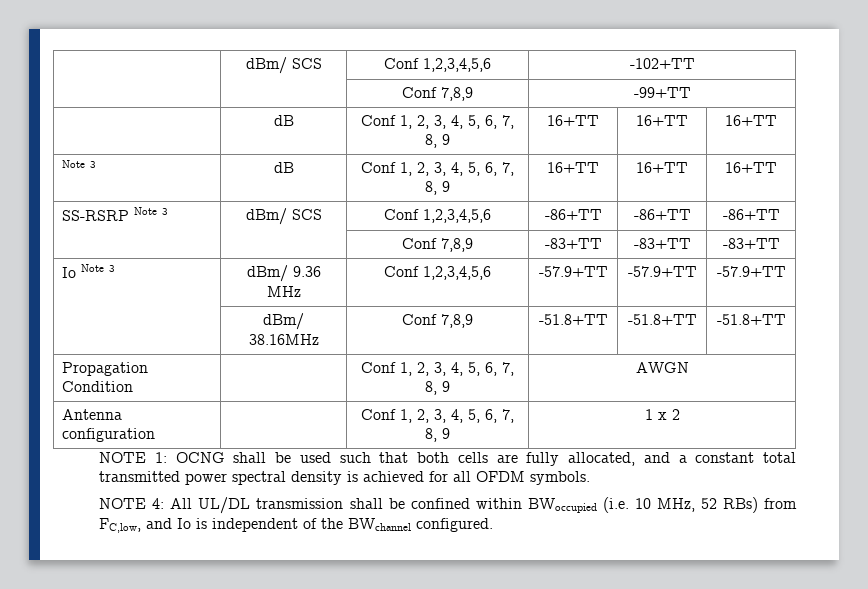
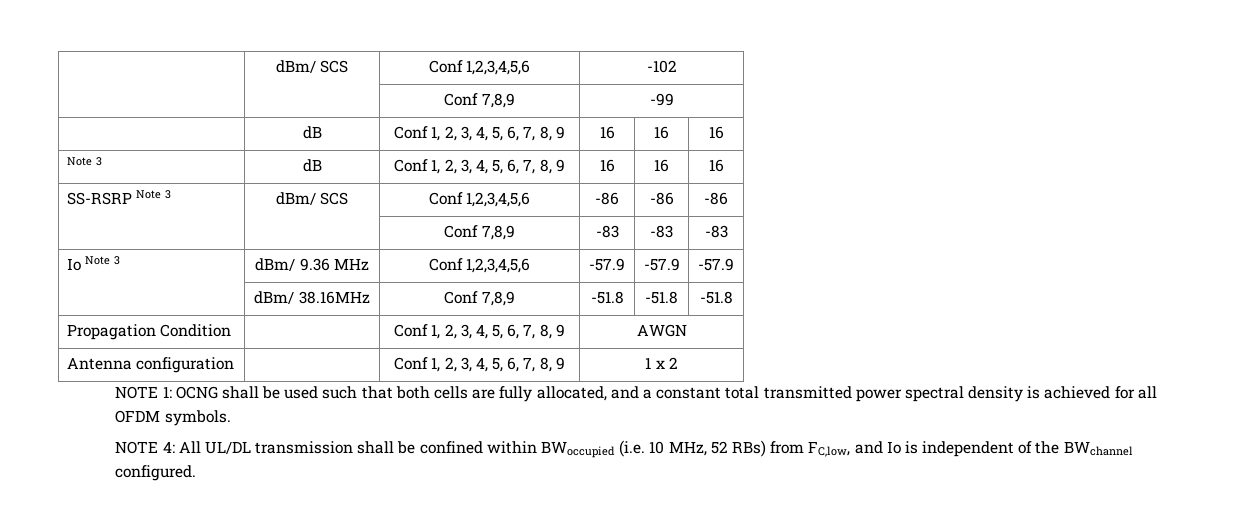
[245,57,322,74] [384,58,491,72] [629,58,695,69] [402,87,473,101] [633,87,691,98] | dBm/ SCS | Conf 1,2,3,4,5,6 | -102+TT // | | Conf 7,8,9 | -99+TT -> [275,60,349,73] [428,60,531,75] [646,60,677,73] [444,93,515,108] [649,93,674,106] | dBm/ SCS | Conf 1,2,3,4,5,6 | -102 // | | Conf 7,8,9 | -99
[547,115,599,126] [636,115,688,126] [725,115,777,126] 16+TT | 16+TT | 16+TT -> [599,126,615,139] [654,126,669,139] [708,126,724,139] 16 | 16 | 16
[547,162,599,173] [636,162,688,173] [725,162,777,173] 16+TT | 16+TT | 16+TT -> [599,159,615,172] [654,159,669,172] [708,159,724,172] 16 | 16 | 16
[544,209,602,220] [633,209,691,220] [722,209,780,220] [402,238,473,252] [544,238,602,249] [633,238,691,249] [722,238,780,249] -86+TT | -86+TT | -86+TT // | | Conf 7,8,9 | -83+TT | -83+TT | -83+TT -> [595,192,619,205] [649,192,674,205] [704,192,728,205] [444,225,515,240] [595,225,619,238] [650,225,673,238] [704,225,728,238] -86 | -86 | -86 // | | Conf 7,8,9 | -83 | -83 | -83
[538,266,608,277] [627,266,697,277] [716,266,786,277] -57.9+TT | -57.9+TT | -57.9+TT -> [589,258,625,271] [643,258,680,271] [698,258,734,271] -57.9 | -57.9 | -57.9
[538,314,608,325] [627,314,697,325] [716,314,786,325] -51.8+TT | -51.8+TT | -51.8+TT -> [590,291,624,304] [645,291,678,304] [699,291,733,304] -51.8 | -51.8 | -51.8

